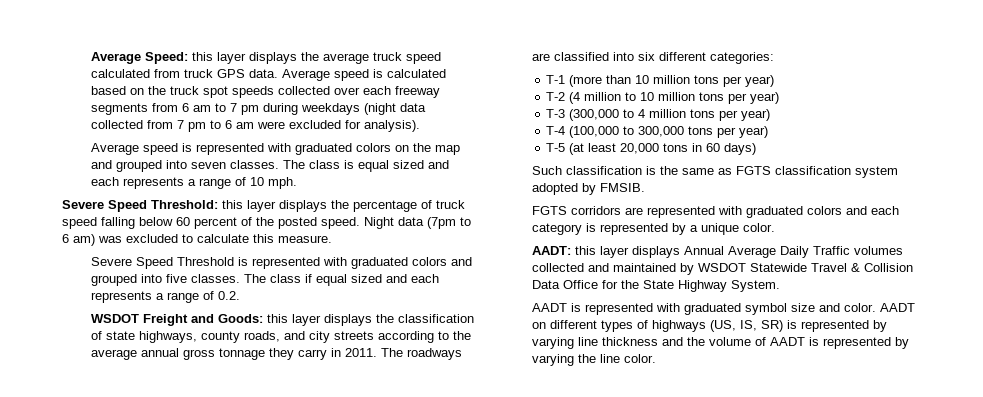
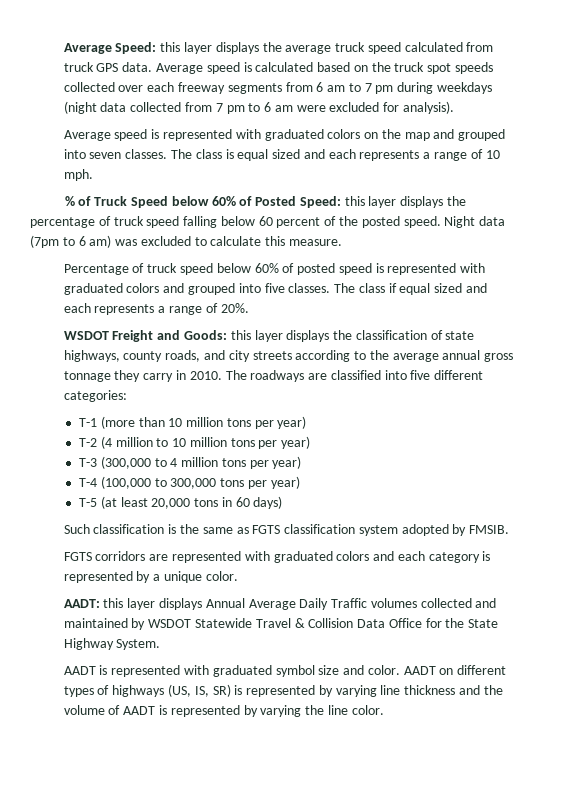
[62,200,218,212] Severe Speed Threshold: -> [64,196,341,208] % of Truck Speed below 60% of Posted Speed:
[91,257,235,269] Severe Speed Threshold -> [63,263,372,275] Percentage of truck speed below 60% of posted speed
[218,291,241,300] 0.2. -> [220,303,249,313] 20%.
[345,348,378,357] 2011. -> [189,371,222,380] 2010.
[638,52,656,61] six -> [410,370,431,380] five

